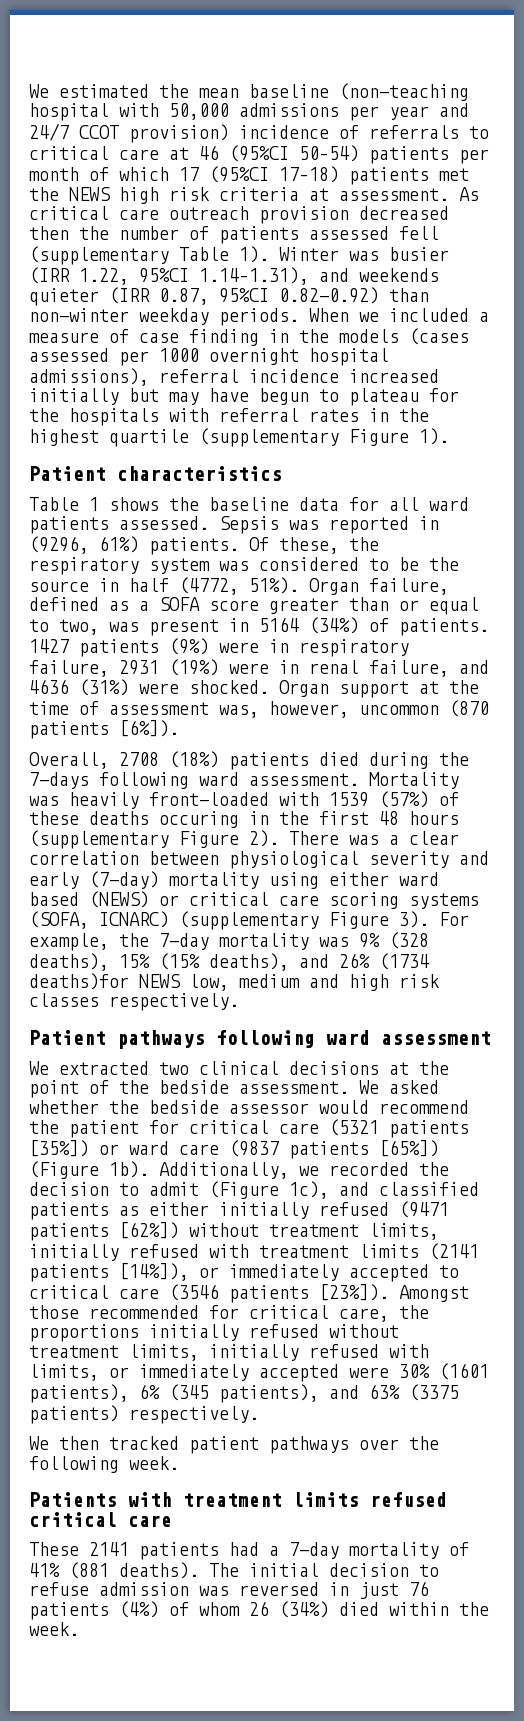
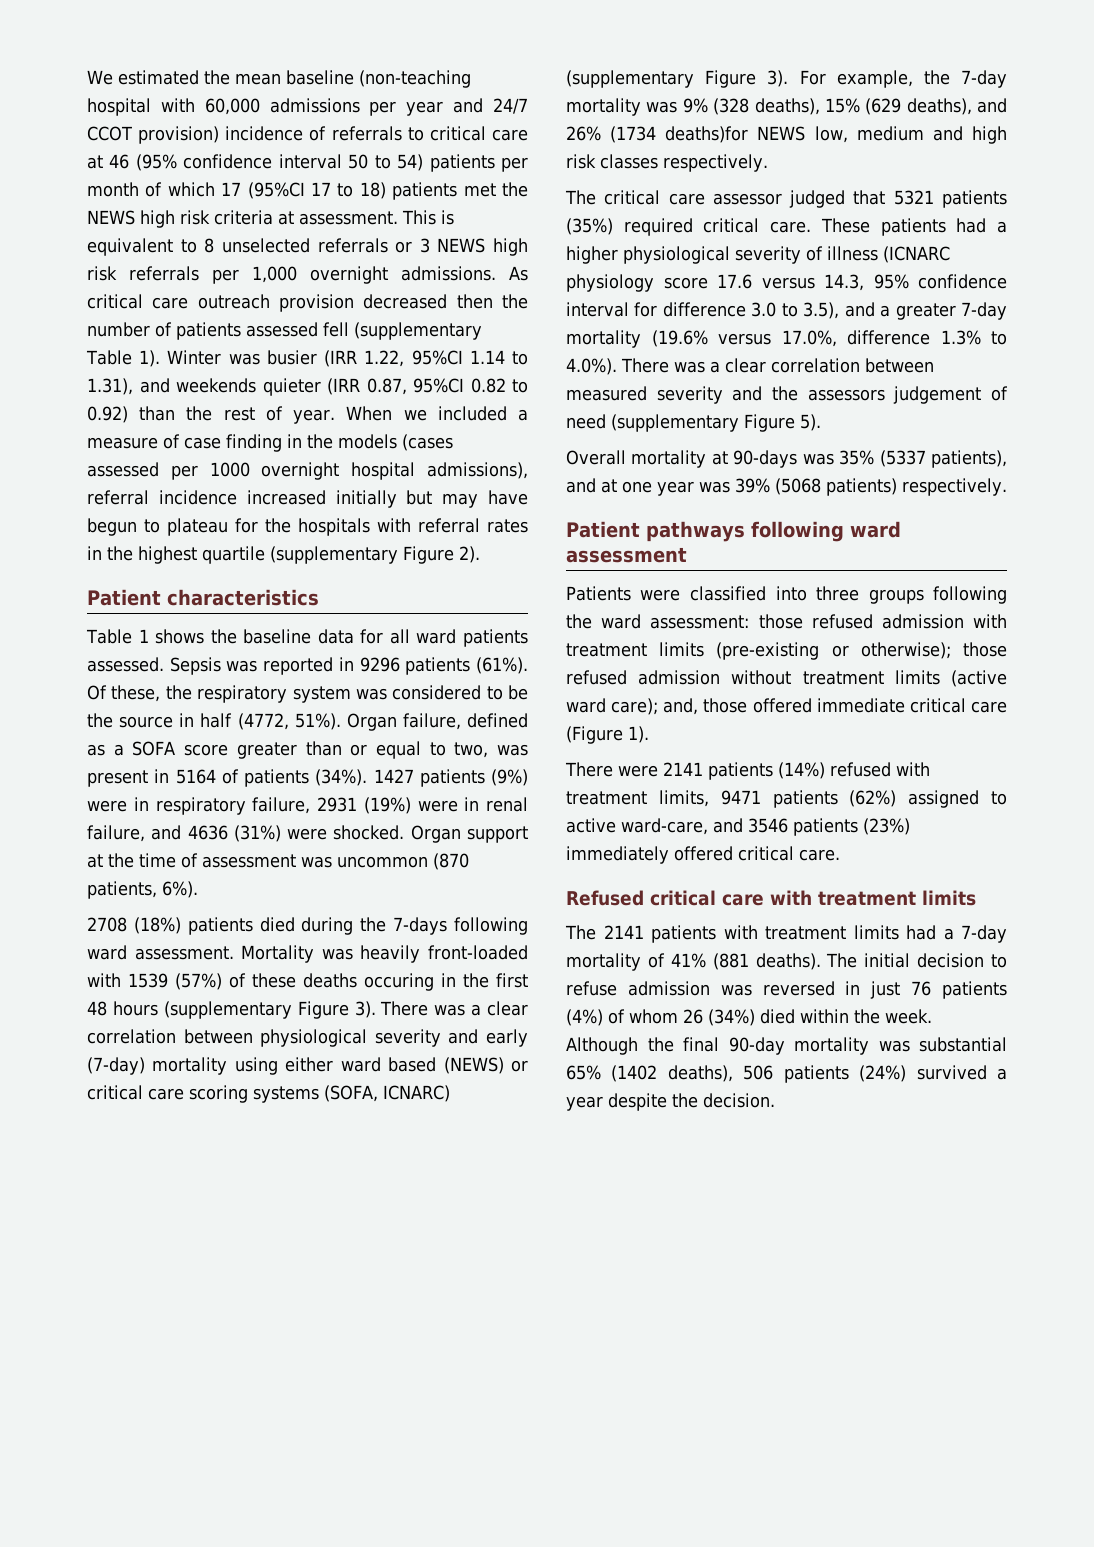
[169,103,229,120] 50,000 -> [204,98,260,115] 60,000
[229,145,359,162] (95%CI 50–54) -> [135,154,424,171] (95% confidence interval 50 to 54)
[279,166,339,183] 17–18) -> [311,182,386,199] 17 to 18)
(449, 194) none -> [402,210,454,225] [87,238,528,256] [87,266,496,284] This is equivalent to 8 unselected referrals or 3 NEWS high risk referrals per 1,000 overnight admissions.
[199,267,309,285] 1.14–1.31), -> [469,350,529,365] [87,378,133,395] 1.14 to 1.31),
[279,287,429,304] [29,308,299,326] 0.82-0.92) than non-winter weekday periods. -> [470,378,528,393] [87,406,336,424] 0.82 to 0.92) than the rest of year.
[419,428,449,445] 1). -> [458,546,480,563] 2).
[29,536,239,555] (9296, 61%) patients. -> [359,657,528,675] 9296 patients (61%).
[309,617,489,636] (34%) of patients. -> [221,769,368,787] of patients (34%).
[219,700,489,718] [29,720,179,739] [29,752,109,769] was, however, uncommon (870 patients [6%]). // Overall, -> [301,853,469,870] [87,881,198,899] was uncommon (870 patients, 6%). //
[249,830,279,847] 2). -> [354,1001,376,1018] 3).
[159,953,200,970] (15% -> [865,98,902,115] (629
(239, 1002) none -> [565,190,1007,208] [566,218,1007,236] [566,246,950,264] [566,274,1007,292] [566,302,1008,320] [566,330,1007,348] [566,358,934,375] [566,386,1008,404] [566,414,821,432] [566,450,1007,468] [566,478,1007,496] // The critical care assessor judged that 5321 patients (35%) required critical care. These patients had a higher physiological severity of illness (ICNARC physiology score 17.6 versus 14.3, 95% confidence interval for difference 3.0 to 3.5), and a greater 7-day mortality (19.6% versus 17.0%, difference 1.3% to 4.0%). There was a clear correlation between measured severity and the assessors judgement of need (supplementary Figure 5). // Overall mortality at 90-days was 35% (5337 patients), and at one year was 39% (5068 patients) respectively.
[29,1061,449,1075] [29,1080,439,1098] [29,1100,469,1114] [29,1119,469,1138] [29,1140,439,1159] [29,1161,449,1179] [29,1181,479,1199] [29,1201,449,1220] [29,1222,439,1241] [29,1243,479,1261] [29,1263,459,1282] [29,1284,469,1303] [29,1305,429,1322] [29,1324,399,1342] [29,1344,429,1361] [29,1363,489,1382] [29,1384,459,1403] [29,1405,259,1424] [29,1436,439,1454] [29,1456,179,1473] [29,1492,447,1507] [29,1512,172,1527] [29,1542,219,1560] We extracted two clinical decisions at the point of the bedside assessment. We asked whether the bedside assessor would recommend the patient for critical care (5321 patients [35%]) or ward care (9837 patients [65%]) (Figure 1b). Additionally, we recorded the decision to admit (Figure 1c), and classified patients as either initially refused (9471 patients [62%]) without treatment limits, initially refused with treatment limits (2141 patients [14%]), or immediately accepted to critical care (3546 patients [23%]). Amongst those recommended for critical care, the proportions initially refused without treatment limits, initially refused with limits, or immediately accepted were 30% (1601 patients), 6% (345 patients), and 63% (3375 patients) respectively. // We then tracked patient pathways over the following week. // Patients with treatment limits refused critical care // These 2141 patients -> [566,586,1007,604] [566,614,1007,629] [566,642,1007,660] [566,670,1007,687] [566,698,1007,715] [566,726,649,744] [565,762,930,780] [566,790,1007,808] [566,818,910,836] [566,846,840,864] [566,890,976,906] [565,925,899,943] Patients were classified into three groups following the ward assessment: those refused admission with treatment limits (pre-existing or otherwise); those refused admission without treatment limits (active ward care); and, those offered immediate critical care (Figure 1). // There were 2141 patients (14%) refused with treatment limits, 9471 patients (62%) assigned to active ward-care, and 3546 patients (23%) immediately offered critical care. // Refused critical care with treatment limits // The 2141 patients with treatment limits
(79, 1629) none -> [566,1037,1007,1055] [566,1065,1007,1083] [566,1093,775,1111] Although the final 90-day mortality was substantial 65% (1402 deaths), 506 patients (24%) survived a year despite the decision.

